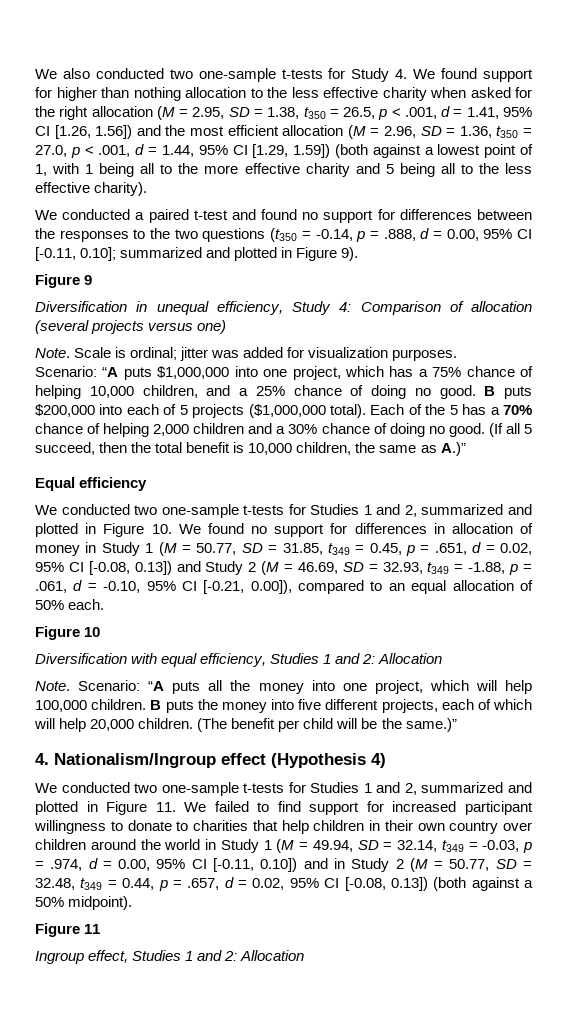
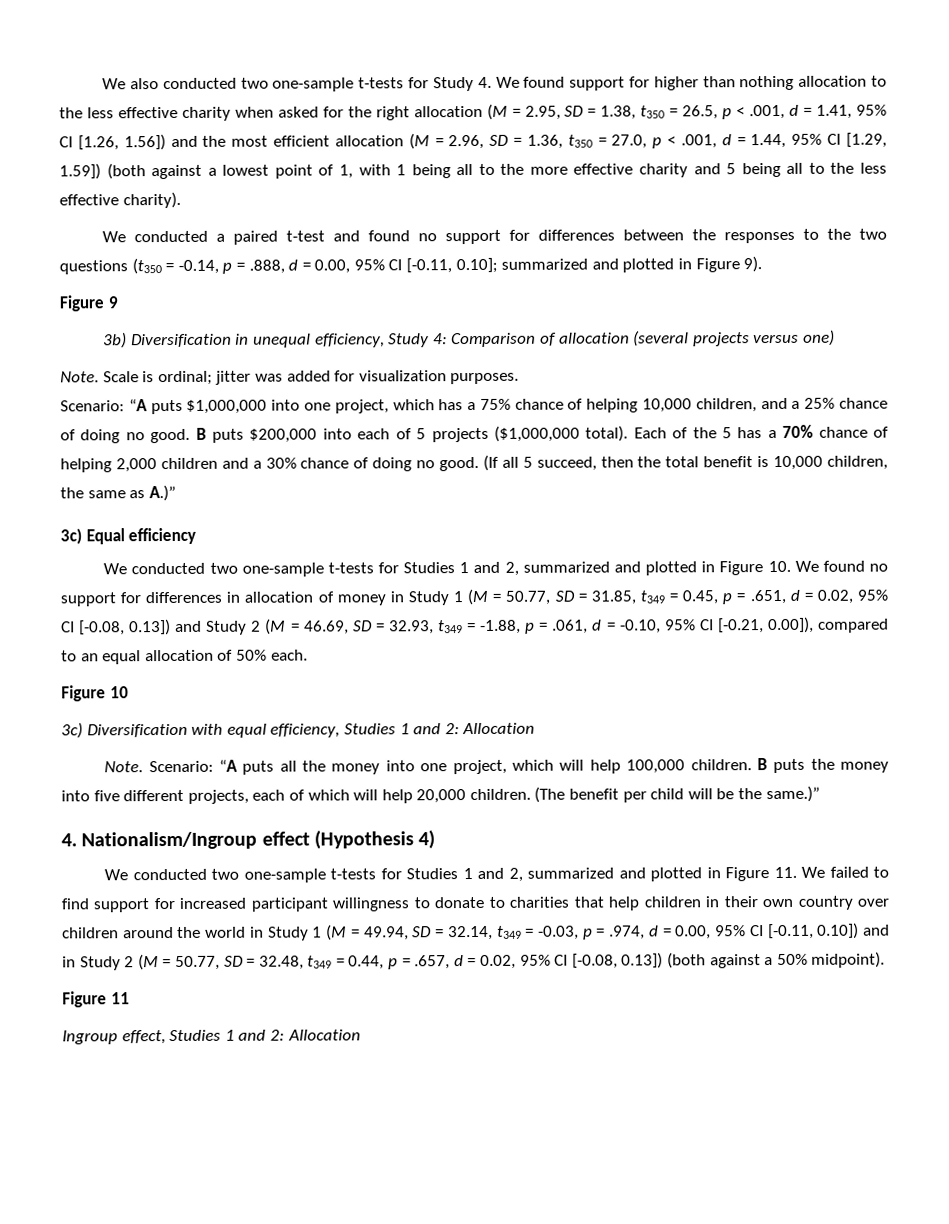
(93, 280) none -> [103,332,128,349] 3b)
(466, 449) none -> [60,528,82,545] 3c)
(101, 632) none -> [61,722,83,739] 3c)

